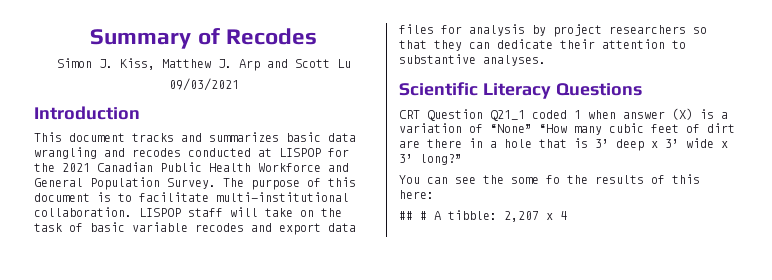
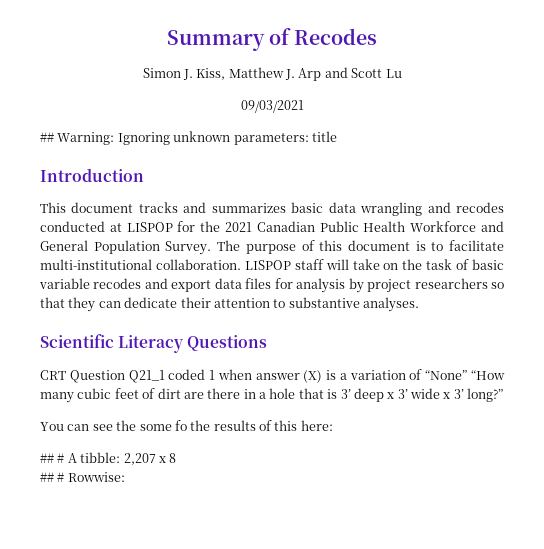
(239, 84) none -> [40,131,337,145] // ## Warning: Ignoring unknown parameters: title
[560,211,567,220] 4 -> [169,453,177,463] [40,472,125,482] 8 // ## # Rowwise:

